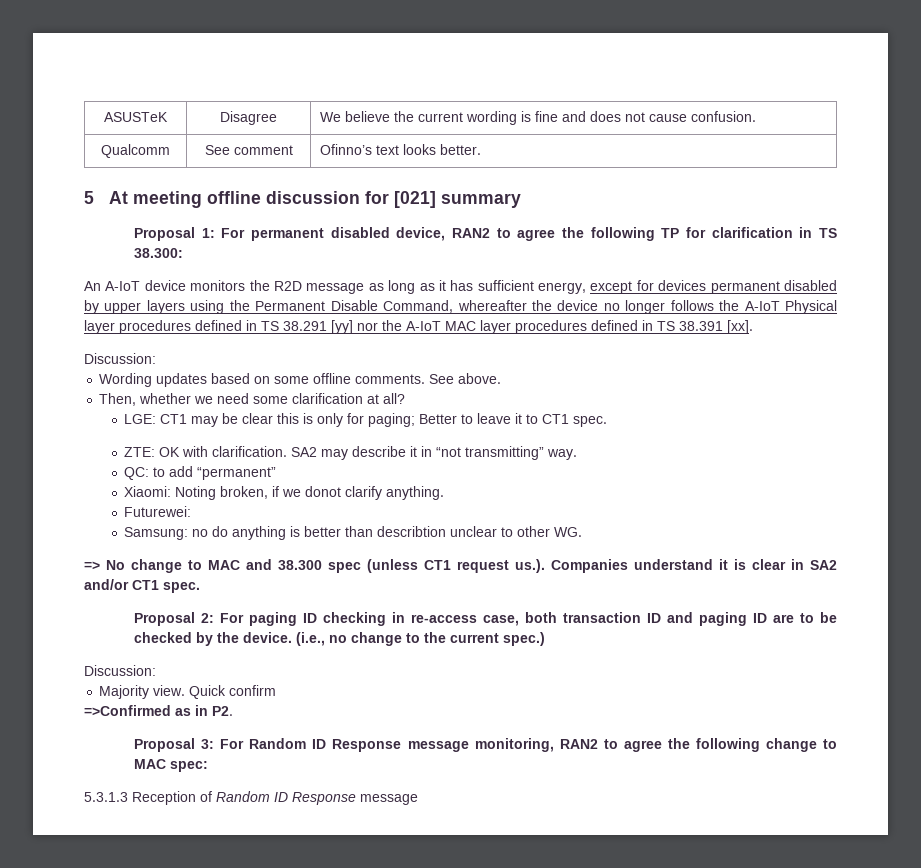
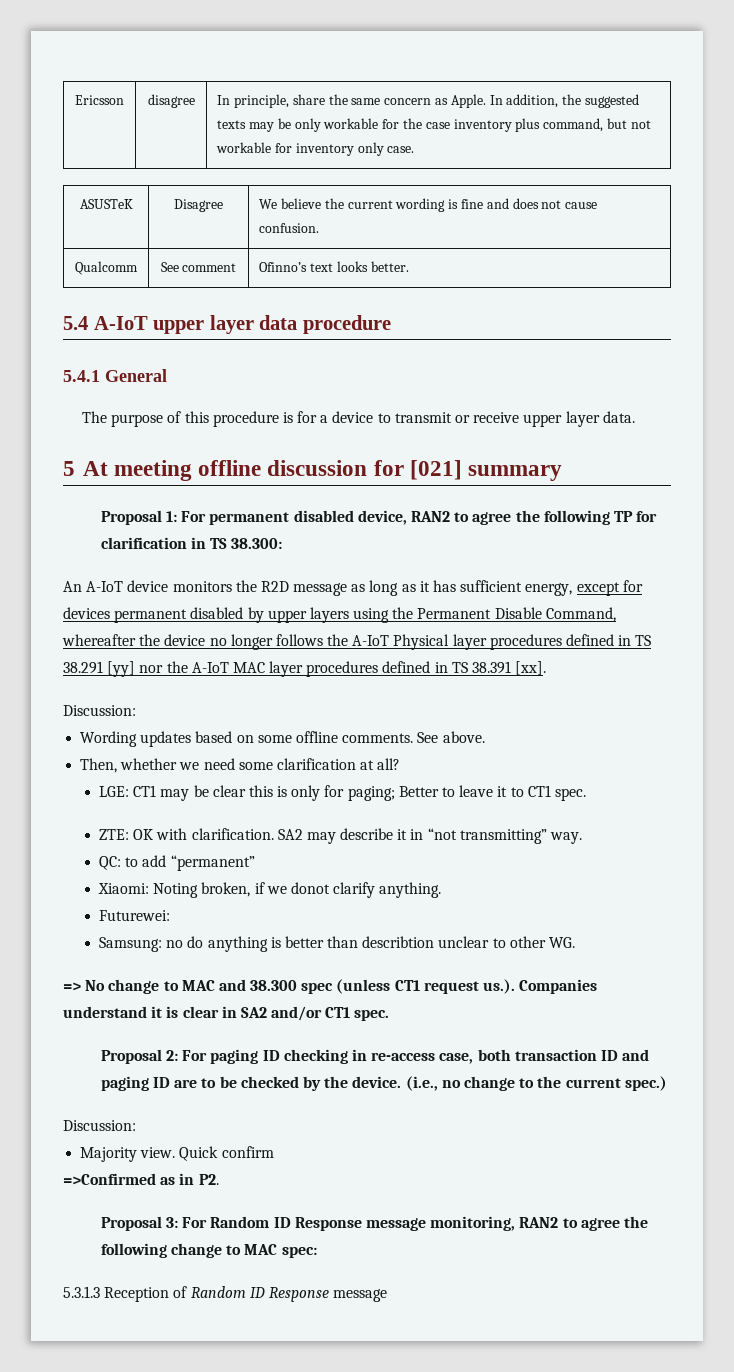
(104, 117) none -> [75,95,124,105] [147,94,195,108] [217,94,639,108] [217,118,651,132] [216,142,415,156] Ericsson | disagree | In principle, share the same concern as Apple. In addition, the suggested texts may be only workable for the case inventory plus command, but not workable for inventory only case. //
(482, 149) none -> [63,315,391,334] [63,369,167,382] [81,411,635,427] // 5.4 A-IoT upper layer data procedure // 5.4.1 General // The purpose of this procedure is for a device to transmit or receive upper layer data.

